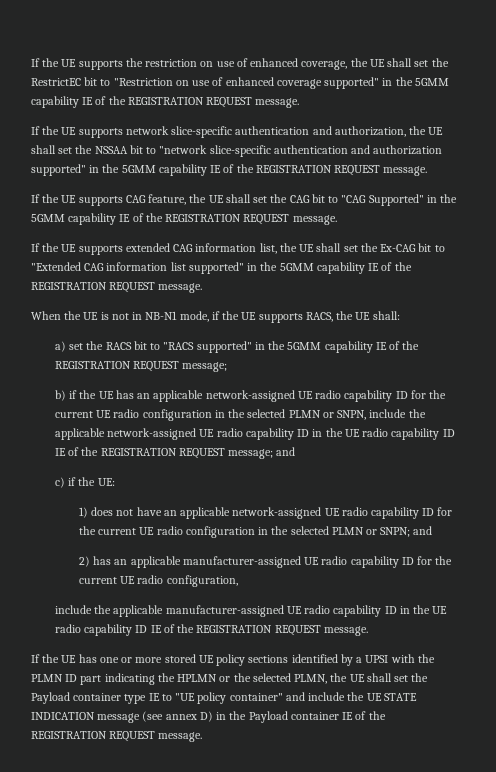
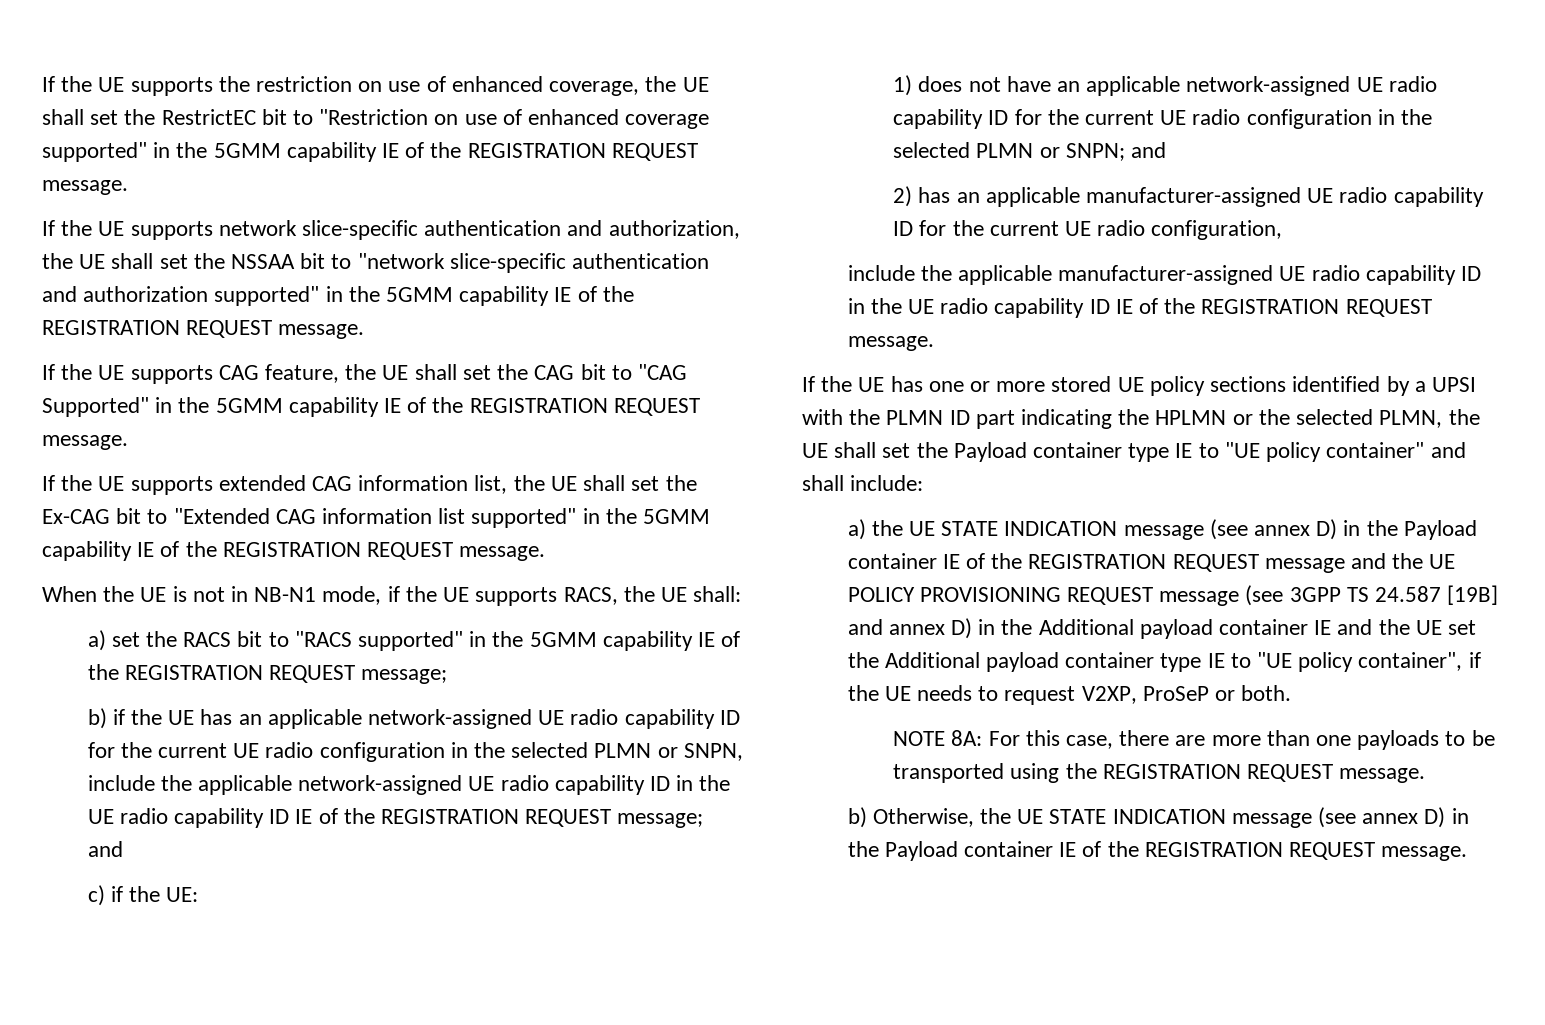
[308,692,346,701] include -> [802,475,924,491] [847,519,1477,540] [847,553,1456,573] [847,585,1499,606] [847,618,1477,639] [847,652,1481,672] [847,685,1292,705] [893,730,1495,750] [893,763,1426,783] [847,807,974,828] shall include: // a) the UE STATE INDICATION message (see annex D) in the Payload container IE of the REGISTRATION REQUEST message and the UE POLICY PROVISIONING REQUEST message (see 3GPP TS 24.587 [19B] and annex D) in the Additional payload container IE and the UE set the Additional payload container type IE to "UE policy container", if the UE needs to request V2XP, ProSeP or both. // NOTE 8A: For this case, there are more than one payloads to be transported using the REGISTRATION REQUEST message. // b) Otherwise,

